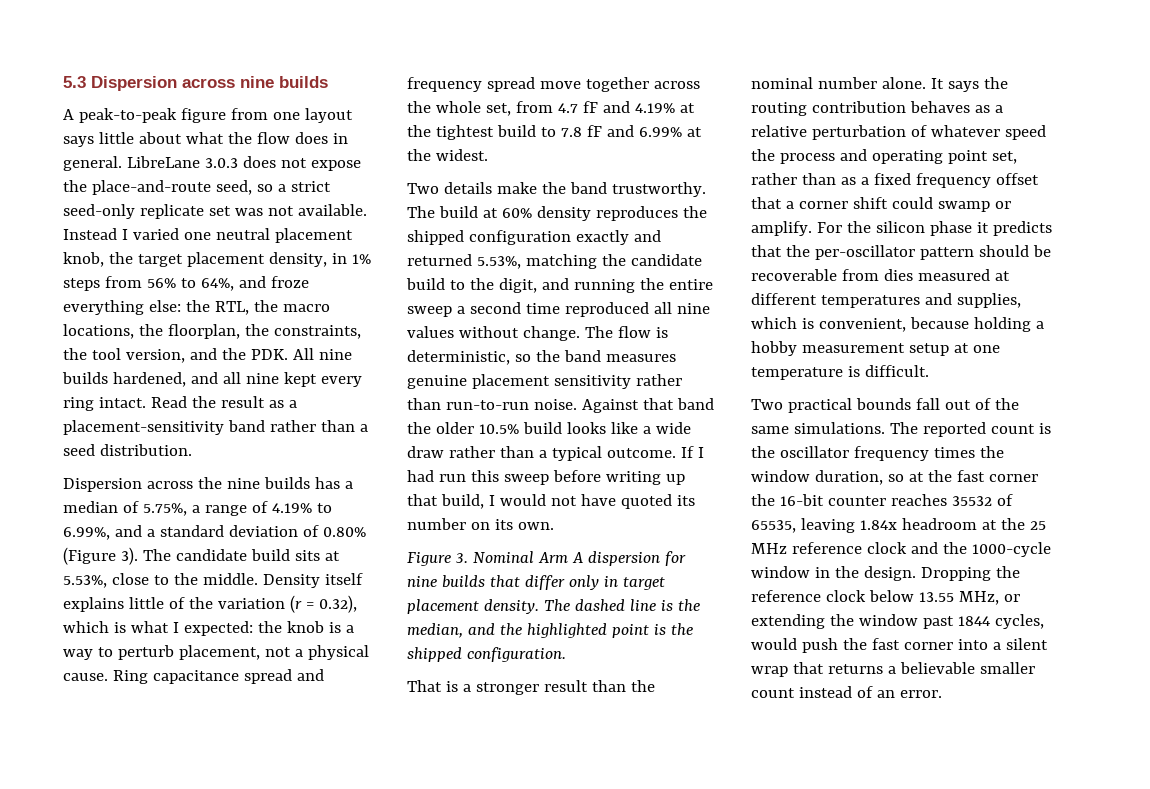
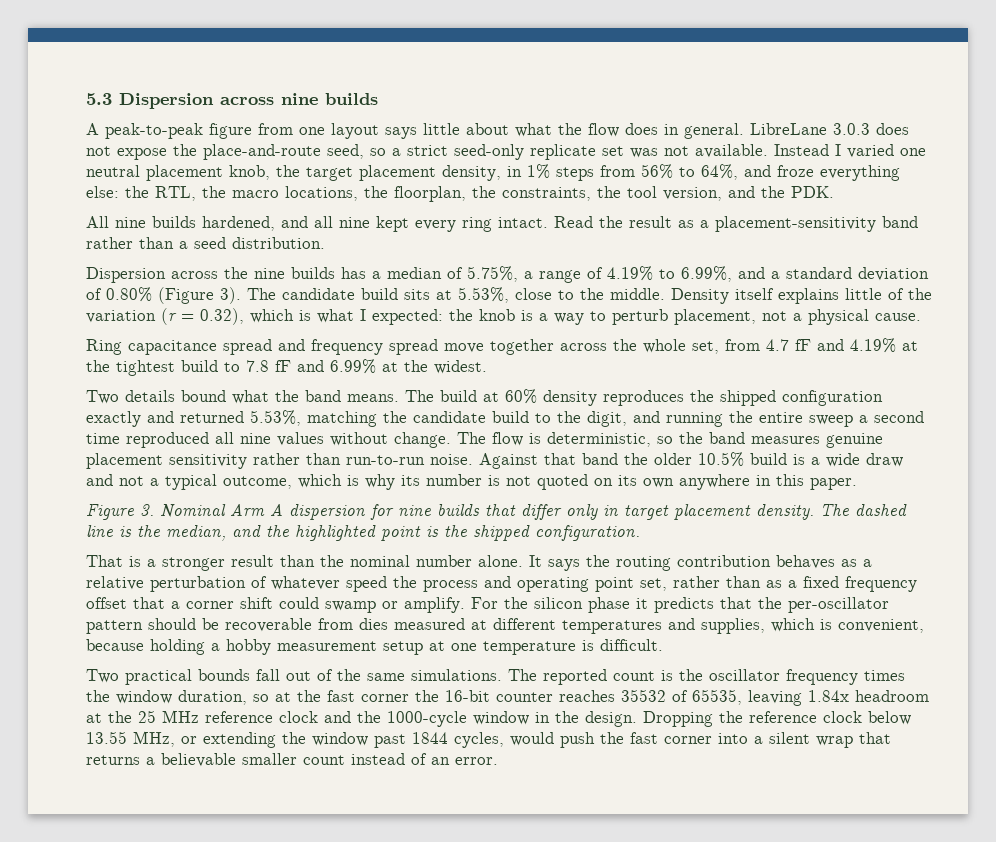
(288, 354) none -> (834, 192) //
(108, 677) none -> (921, 317) //
[496,182,706,197] make the band trustworthy. -> [181,390,399,404] bound what the band means.
[566,422,638,434] looks like -> [793,454,805,465] is
[448,446,704,461] [407,470,685,485] [407,494,695,509] [407,518,554,530] rather than a typical outcome. If I had run this sweep before writing up that build, I would not have quoted its number on its own. -> [86,474,857,490] and not a typical outcome, which is why its number is not quoted on its own anywhere in this paper.

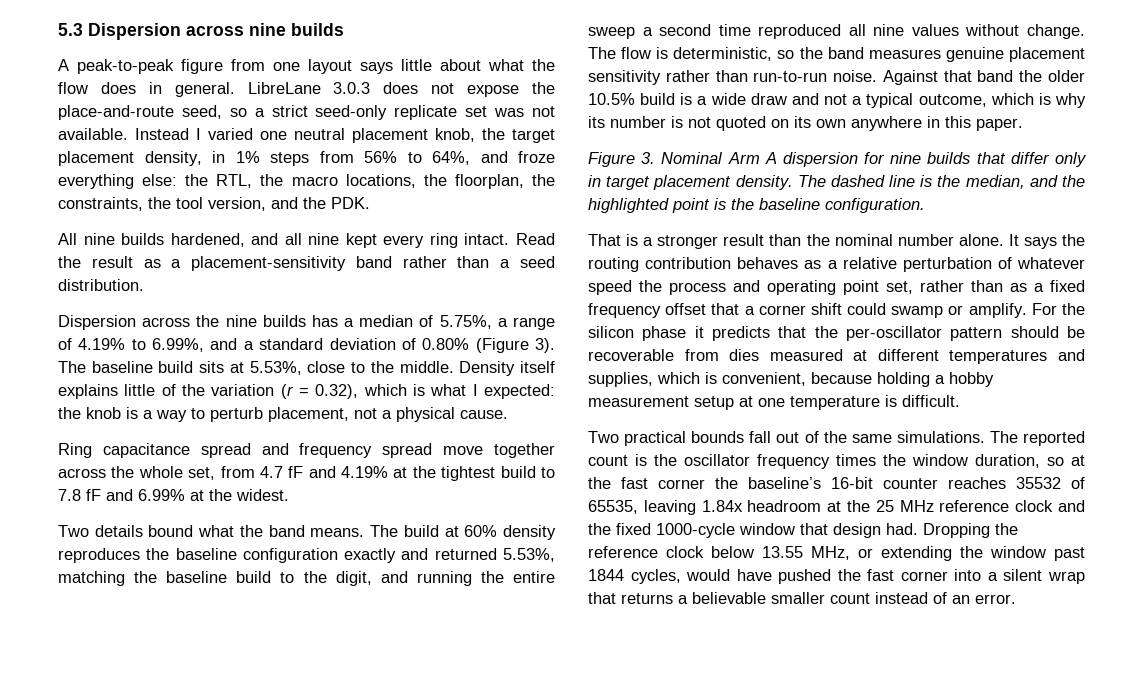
[282,288,355,300] candidate -> [91,361,153,373] baseline
[720,390,776,406] shipped -> [175,548,237,560] baseline
[413,411,486,423] candidate -> [166,571,228,583] baseline
[473,525,530,541] shipped -> [759,198,820,210] baseline
(439, 696) none -> [748,477,821,489] baseline’s
(381, 717) none -> [616,523,651,535] fixed
[535,711,637,727] in the design. -> [800,523,918,538] that design had.
[560,732,595,748] push -> [736,569,832,584] have pushed

